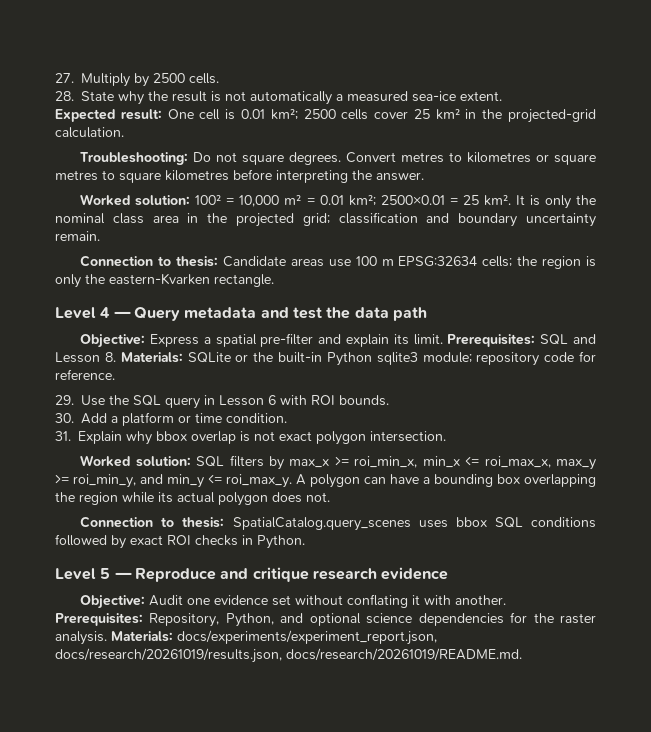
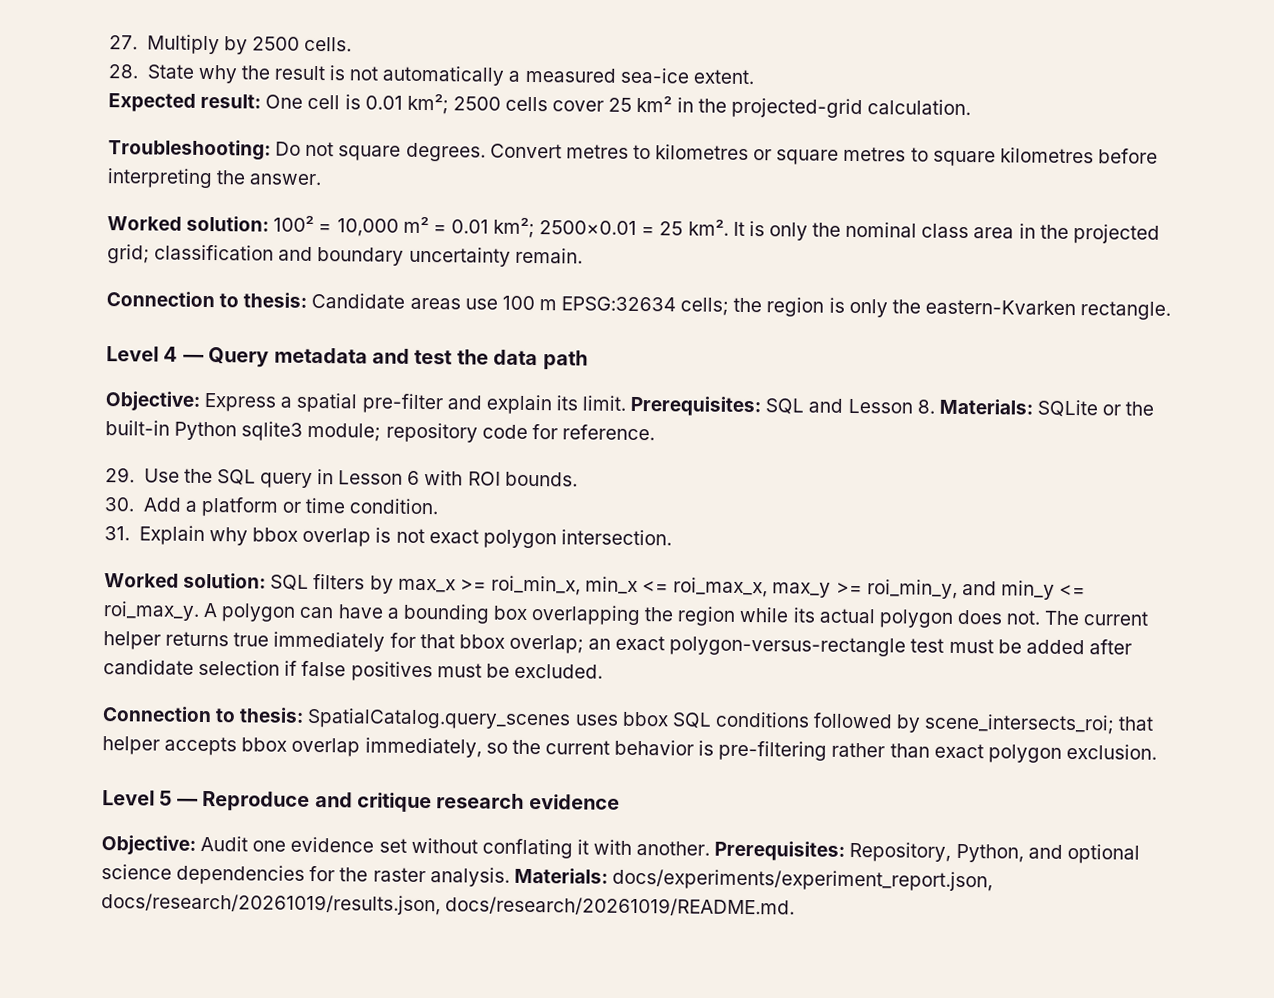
(330, 497) none -> [1044,610,1149,626] [103,631,1132,657] [103,659,603,682] The current helper returns true immediately for that bbox overlap; an exact polygon-versus-rectangle test must be added after candidate selection if false positives must be excluded.
[130,535,305,549] exact ROI checks in Python. -> [924,713,1155,735] [102,736,1157,763] scene_intersects_roi; that helper accepts bbox overlap immediately, so the current behavior is pre-filtering rather than exact polygon exclusion.

